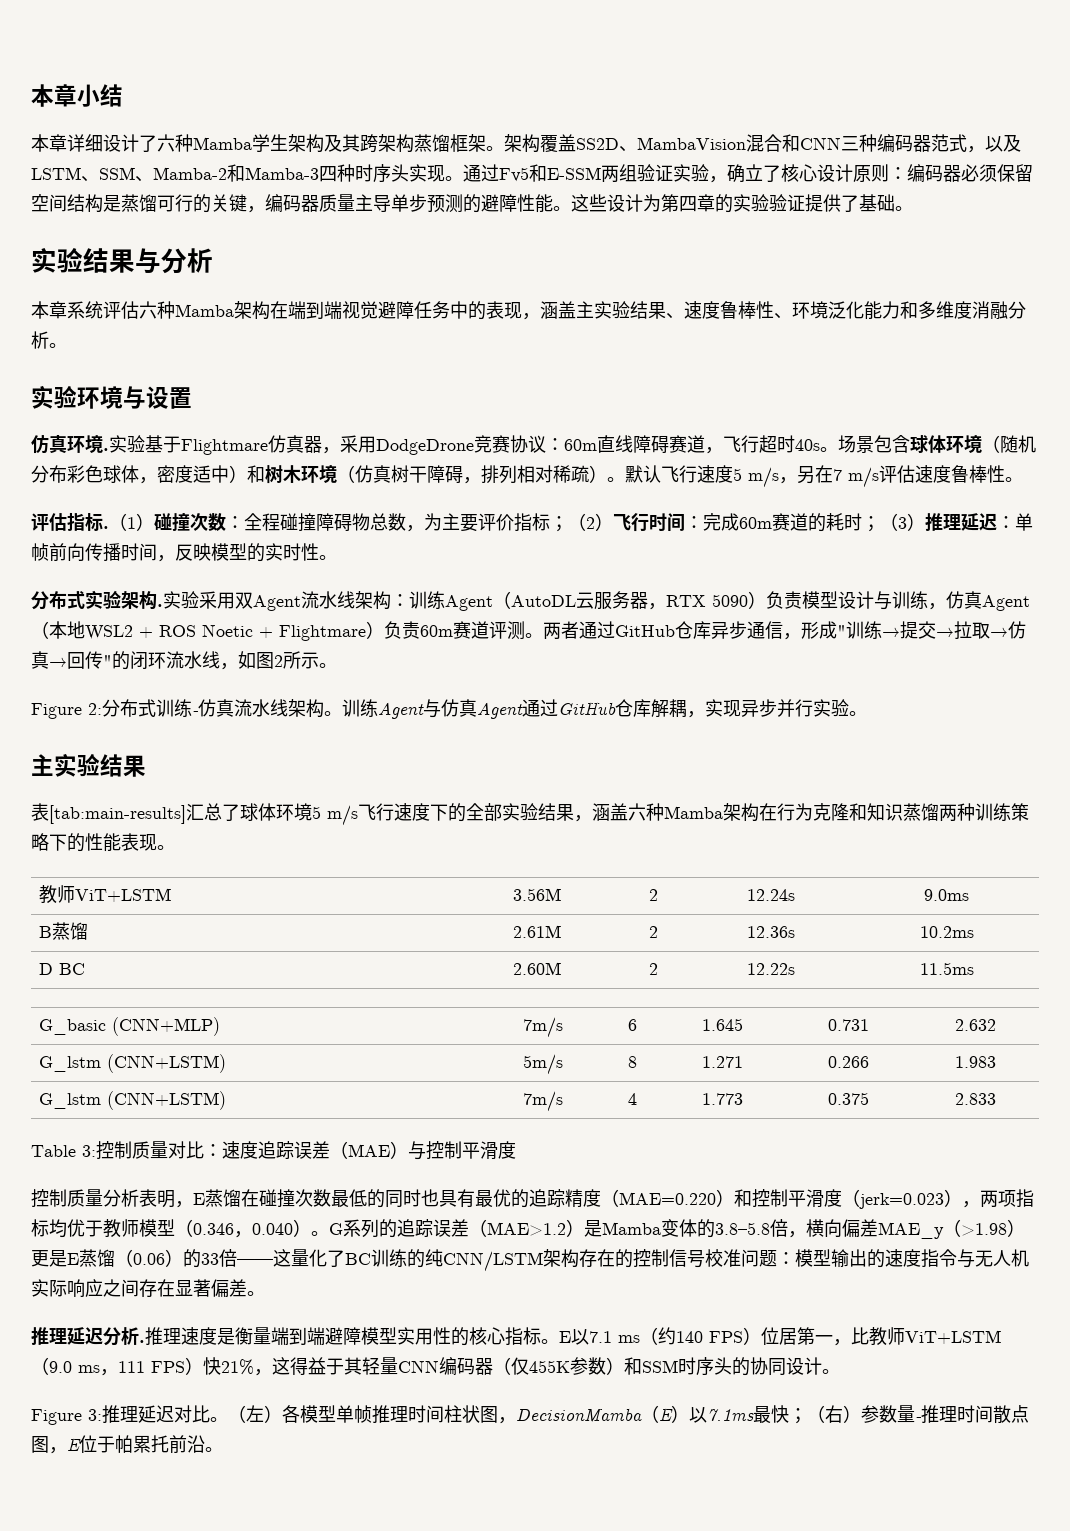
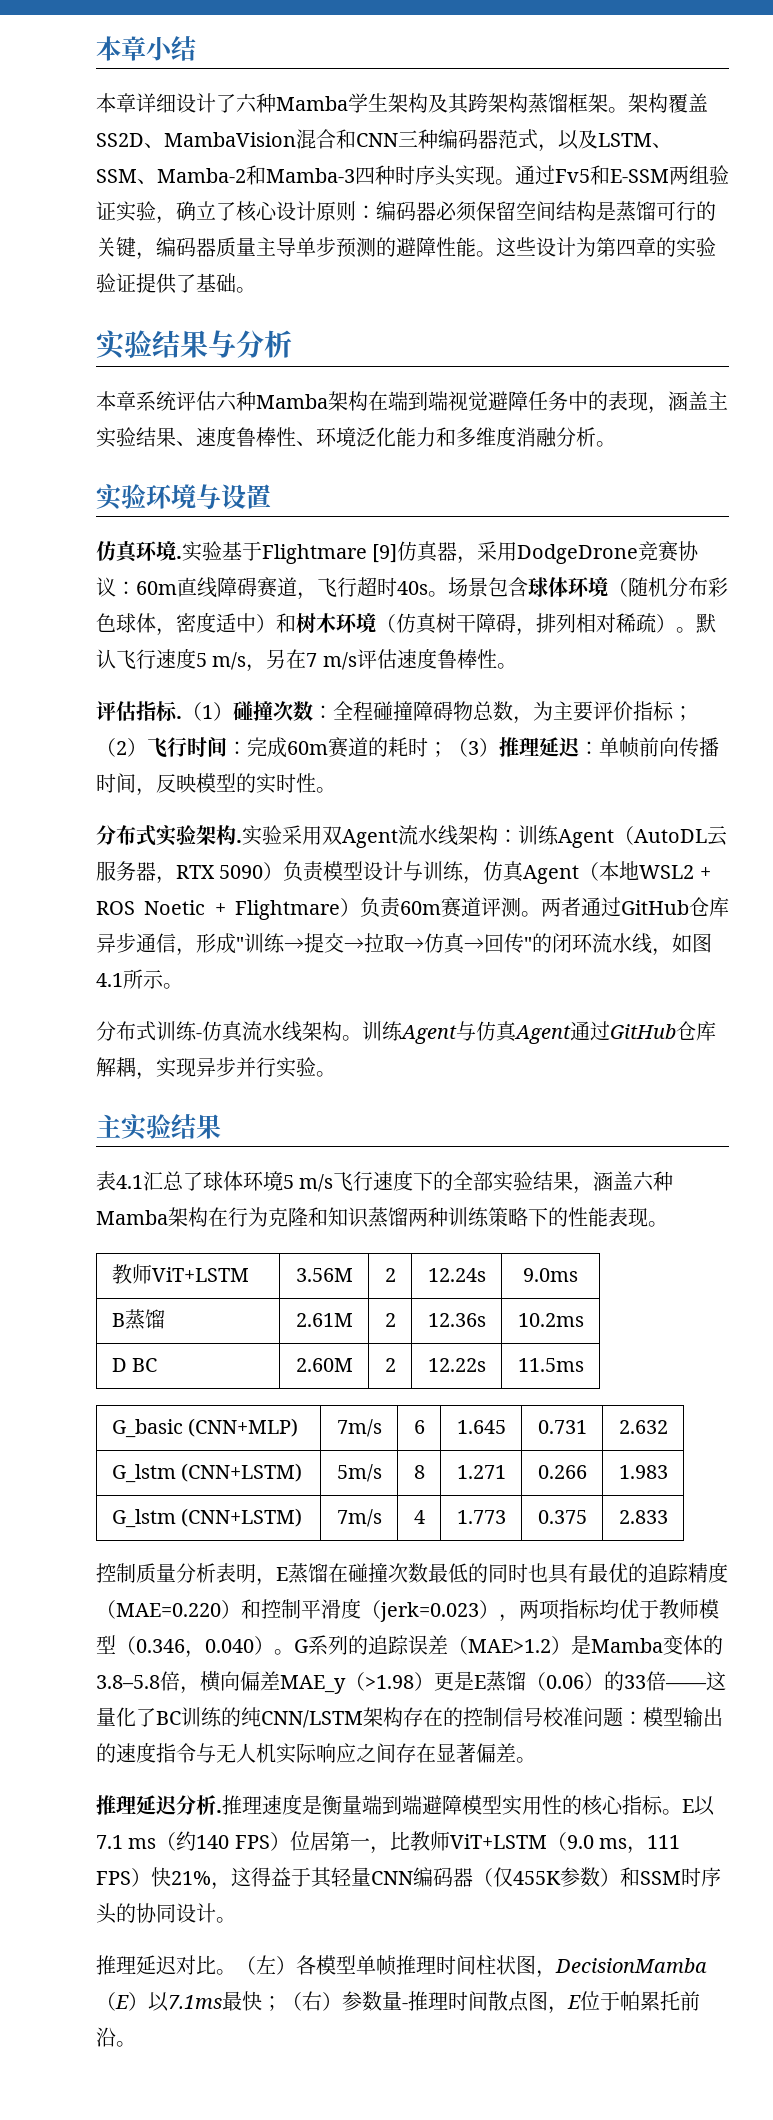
(268, 447) none -> [372,544,398,563] [9]
[274,655,283,667] 2 -> [96,973,123,987] 4.1
[31,703,102,719] Figure 2: -> (183, 986) none
[49,805,186,824] [tab:main-results] -> [116,1175,143,1189] 4.1
[31,1141,516,1160] // Table 3:控制质量对比：速度追踪误差（MAE）与控制平滑度 -> (668, 1517) none
[31,1409,102,1425] Figure 3: -> (236, 1920) none

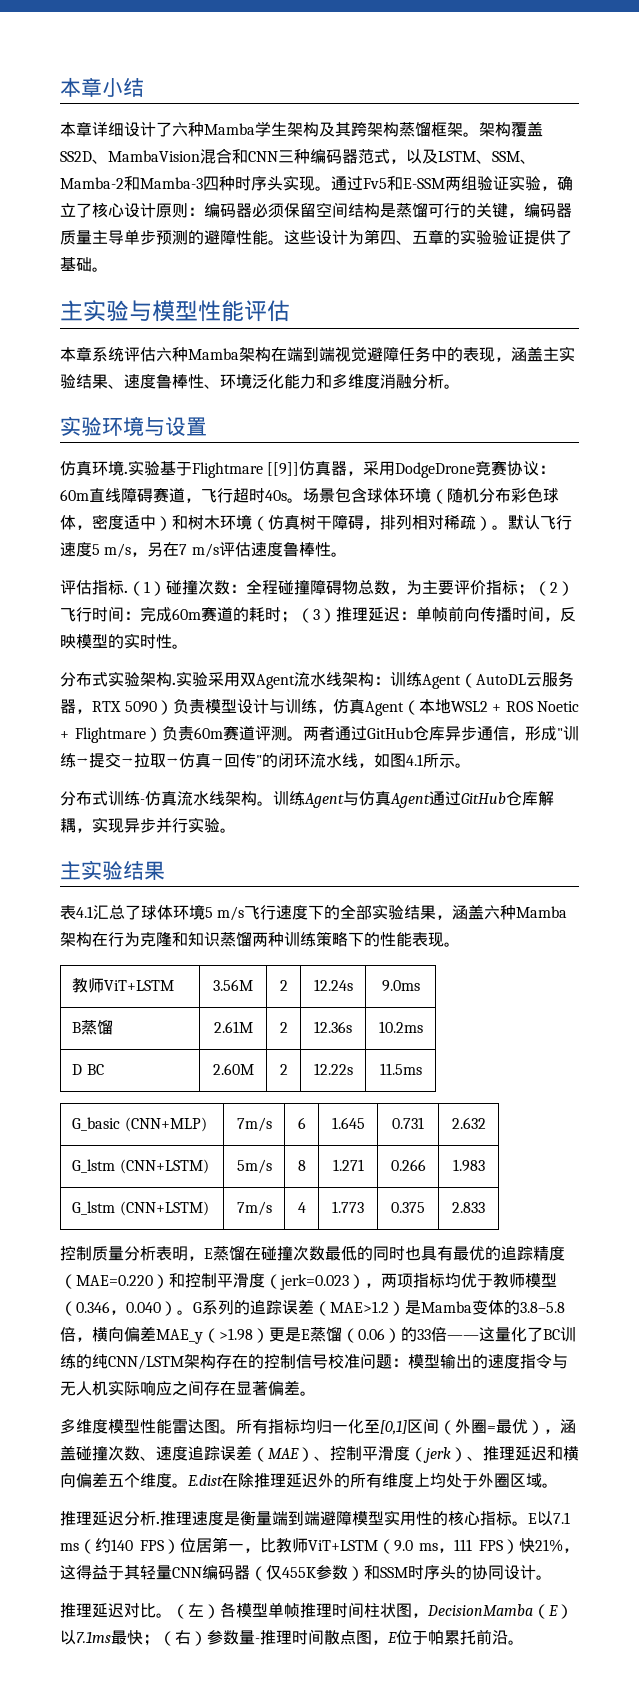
(636, 247) none -> [396,230,428,245] 、五
[96,330,292,360] 实验结果与分析 -> [60,300,290,322] 主实验与模型性能评估
[372,544,398,563] [9] -> [267,462,300,476] [[9]]
(536, 1760) none -> [60,1418,576,1435] [60,1445,579,1463] [60,1472,558,1488] // 多维度模型性能雷达图。所有指标均归一化至[0,1]区间（外圈=最优），涵盖碰撞次数、速度追踪误差（MAE）、控制平滑度（jerk）、推理延迟和横向偏差五个维度。E.dist在除推理延迟外的所有维度上均处于外圈区域。

